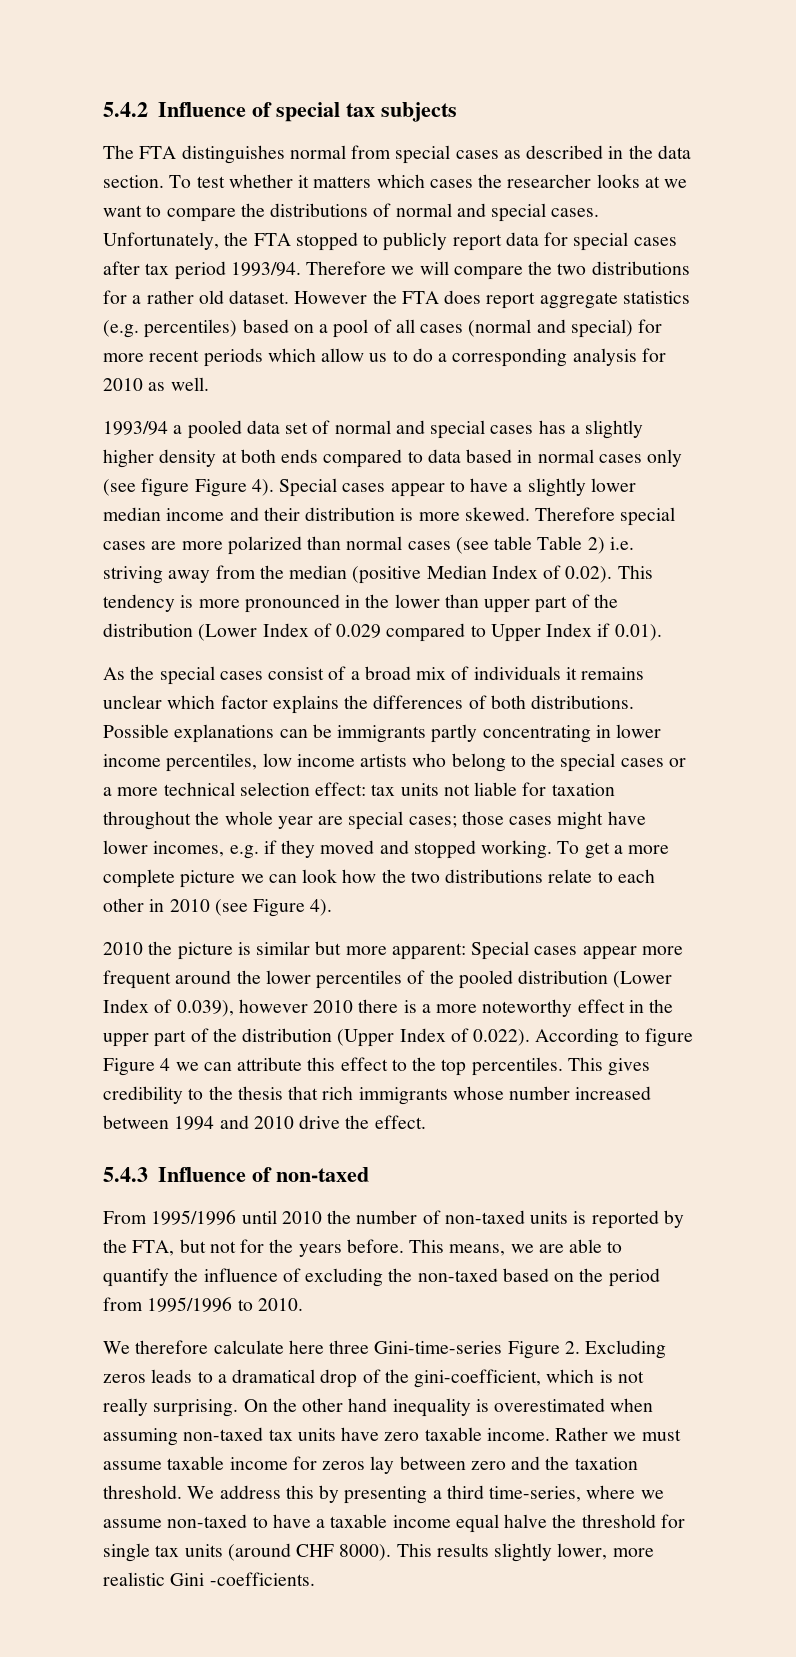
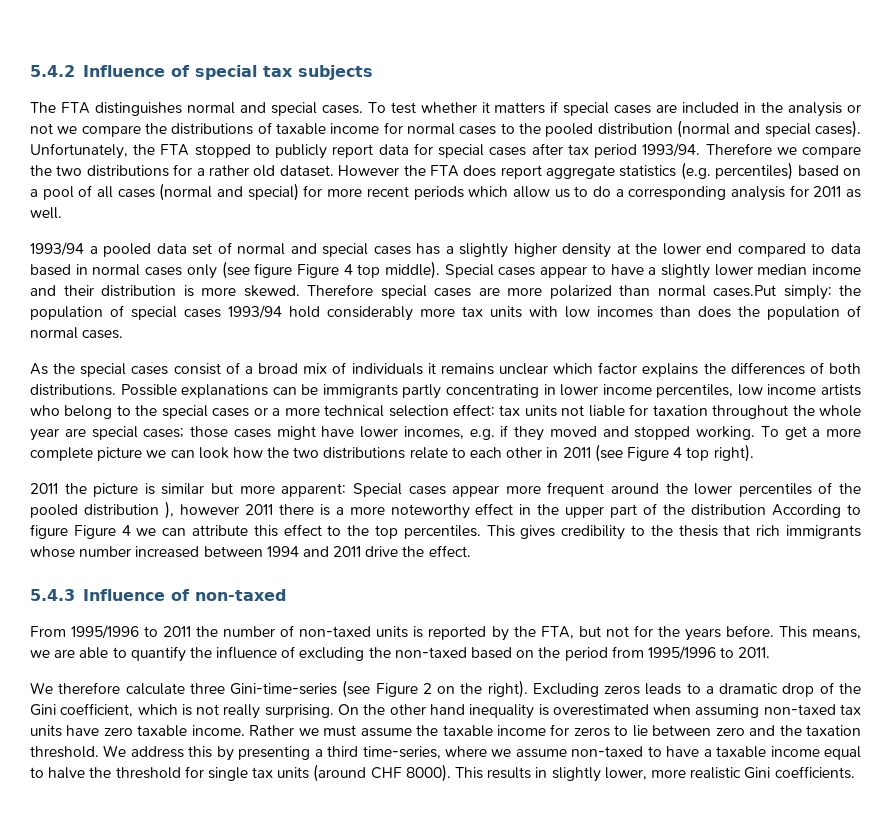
[351,145,691,164] [103,175,164,188] from special cases as described in the data section. -> [239,102,363,116] and special cases.
[376,174,688,188] [103,203,600,222] which cases the researcher looks at we want to compare the distributions of normal and special cases. -> [550,101,862,117] [30,120,862,138] if special cases are included in the analysis or not we compare the distributions of taxable income for normal cases to the pooled distribution (normal and special cases).
[419,261,449,275] will -> (797, 151) none
[103,378,143,391] 2010 -> [813,186,842,197] 2011
[240,449,319,463] both ends -> [635,243,733,255] the lower end
[251,479,274,496] 4). -> [343,261,440,279] 4 top middle).
[407,536,634,554] [103,565,653,584] [103,594,618,613] [103,623,662,642] cases (see table Table 2) i.e. striving away from the median (positive Median Index of 0.02). This tendency is more pronounced in the lower than upper part of the distribution (Lower Index of 0.029 compared to Upper Index if 0.01). -> [713,285,861,300] [30,305,861,321] [30,327,124,339] cases.Put simply: the population of special cases 1993/94 hold considerably more tax units with low incomes than does the population of normal cases.
[169,899,333,917] [103,942,143,955] 2010 (see Figure 4). // 2010 -> [562,444,754,462] [30,483,58,494] 2011 (see Figure 4 top right). // 2011
[613,971,673,988] [103,999,354,1017] (Lower Index of 0.039), however 2010 -> [164,501,273,519] ), however 2011
[337,1028,531,1047] (Upper Index of 0.022). -> (767, 510) none
[253,1116,294,1129] 2010 -> [333,546,362,557] 2011
[241,1210,322,1224] until 2010 -> [144,626,192,637] to 2011
[257,1298,303,1311] 2010. -> [738,647,771,658] 2011.
[288,1340,324,1354] here -> (185, 689) none
[507,1341,580,1359] Figure 2. -> [342,680,528,698] (see Figure 2 on the right).
[232,1369,316,1383] dramatical -> [719,683,779,694] dramatic
[414,1369,542,1388] gini-coefficient, -> [30,703,134,717] Gini coefficient,
(162, 1465) none -> [416,725,439,736] the
[370,1456,395,1474] lay -> [614,725,648,737] to lie
(499, 1523) none -> [30,767,44,778] to
(489, 1550) none -> [535,767,548,778] in
[209,1572,315,1586] -coefficients. -> [774,766,855,779] coefficients.

